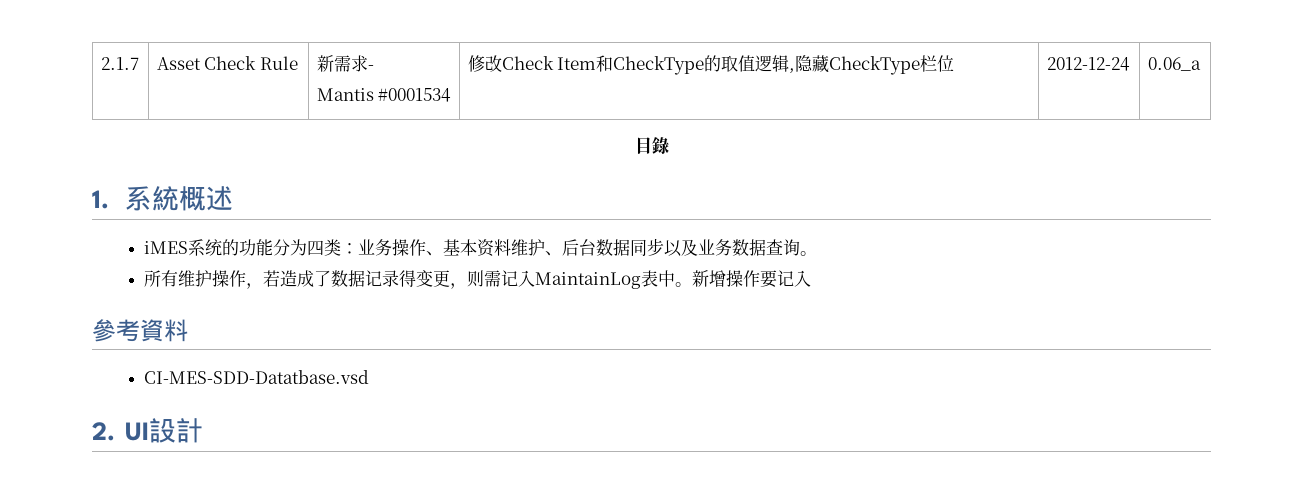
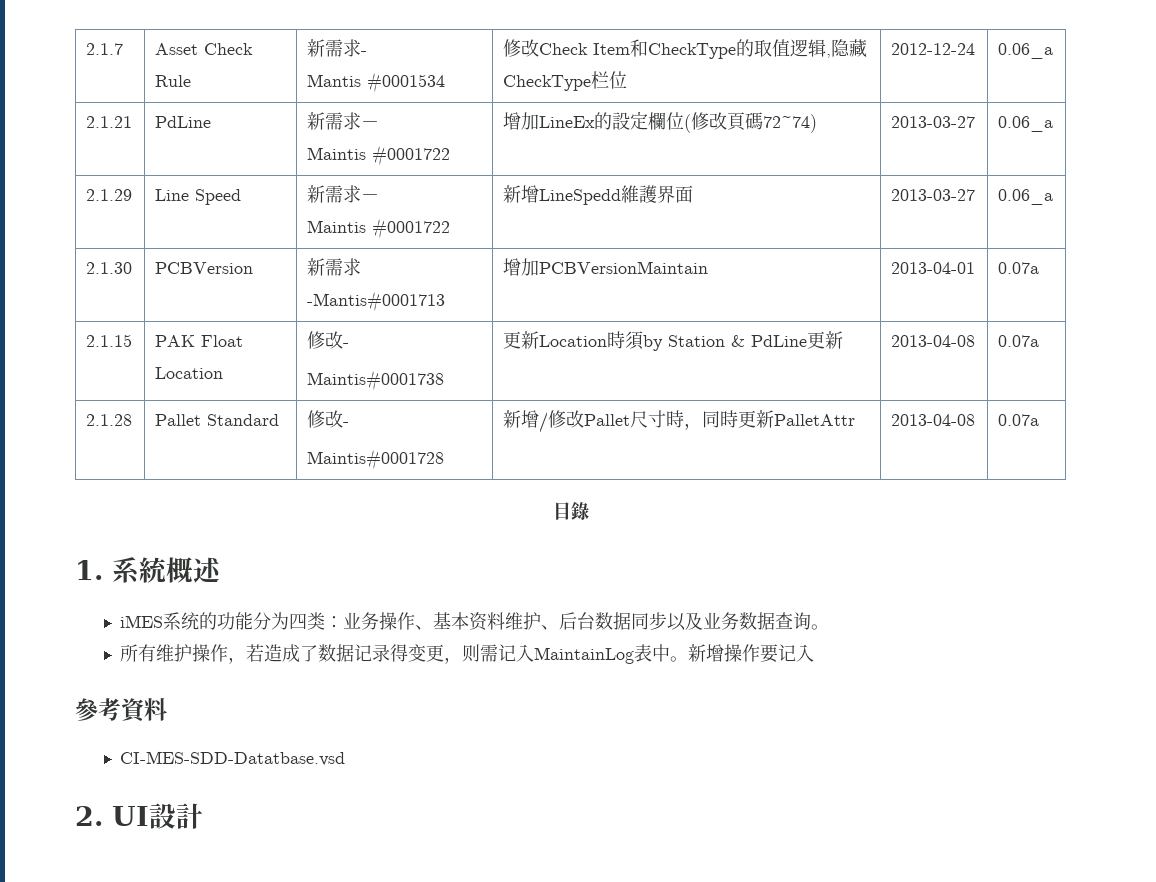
(1201, 64) none -> [86,116,133,128] [155,116,212,128] [307,112,380,130] [307,145,451,166] [503,111,818,133] [891,116,976,128] [998,116,1054,132] [86,189,133,201] [155,189,242,205] [307,185,380,203] [307,218,451,239] [503,185,694,205] [891,189,976,201] [998,189,1054,205] [86,262,133,274] [155,262,254,274] [307,258,362,276] [307,291,446,312] [503,258,709,276] [891,262,976,274] [998,262,1040,274] [86,334,133,347] [155,335,244,347] [155,367,224,379] [307,331,350,349] [307,370,445,391] [503,331,844,351] [891,335,976,347] [998,335,1040,347] [86,414,133,426] [155,414,280,426] [307,410,350,428] [307,449,445,470] [503,410,856,433] [891,414,976,426] [998,414,1040,426] // 2.1.21 | PdLine | 新需求－ // Maintis #0001722 | 增加LineEx的設定欄位(修改頁碼72~74) | 2013-03-27 | 0.06_a // 2.1.29 | Line Speed | 新需求－ // Maintis #0001722 | 新增LineSpedd維護界面 | 2013-03-27 | 0.06_a // 2.1.30 | PCBVersion | 新需求-Mantis#0001713 | 增加PCBVersionMaintain | 2013-04-01 | 0.07a // 2.1.15 | PAK Float Location | 修改- // Maintis#0001738 | 更新Location時須by Station & PdLine更新 | 2013-04-08 | 0.07a // 2.1.28 | Pallet Standard | 修改- // Maintis#0001728 | 新增/修改Pallet尺寸時，同時更新PalletAttr | 2013-04-08 | 0.07a

